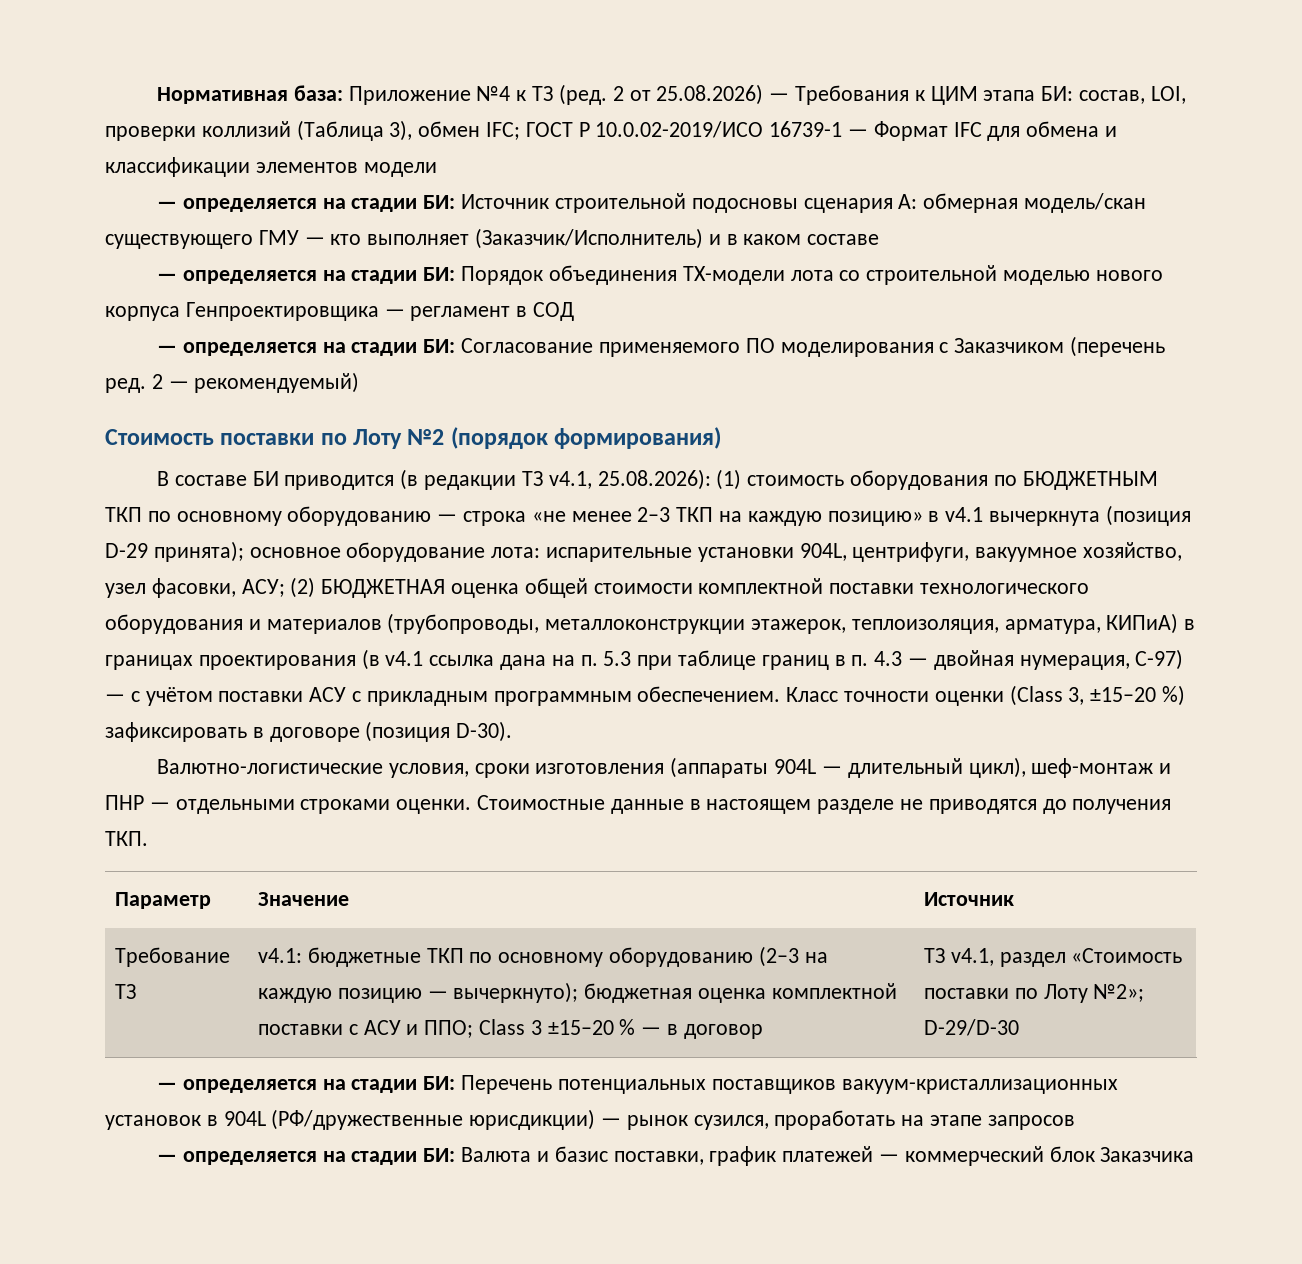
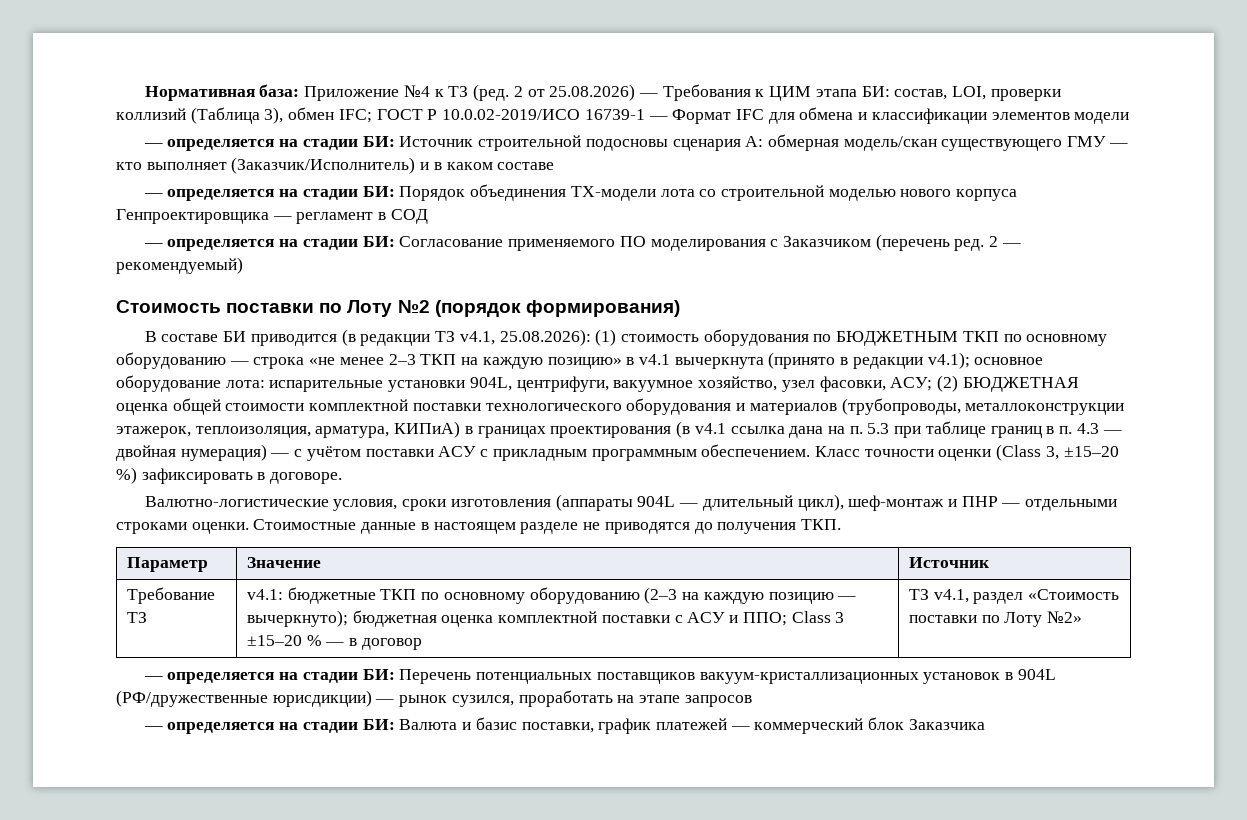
[1105,505,1191,526] [105,541,244,562] (позиция D-29 принята); -> [768,352,970,369] (принято в редакции v4.1);
[1019,649,1184,670] нумерация, C-97) -> [180,444,267,461] нумерация)
[269,721,513,742] договоре (позиция D-30). -> [270,472,343,484] договоре.
[1093,984,1145,1002] [923,1019,1019,1036] №2»; D-29/D-30 -> [1047,611,1083,623] №2»

